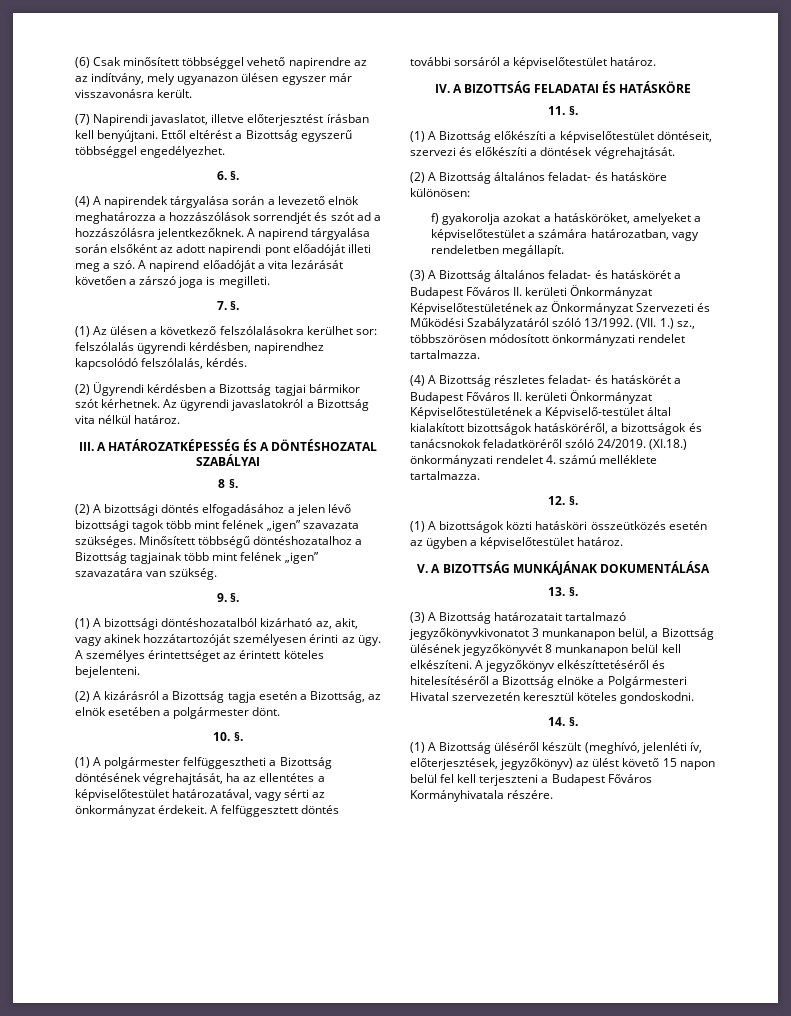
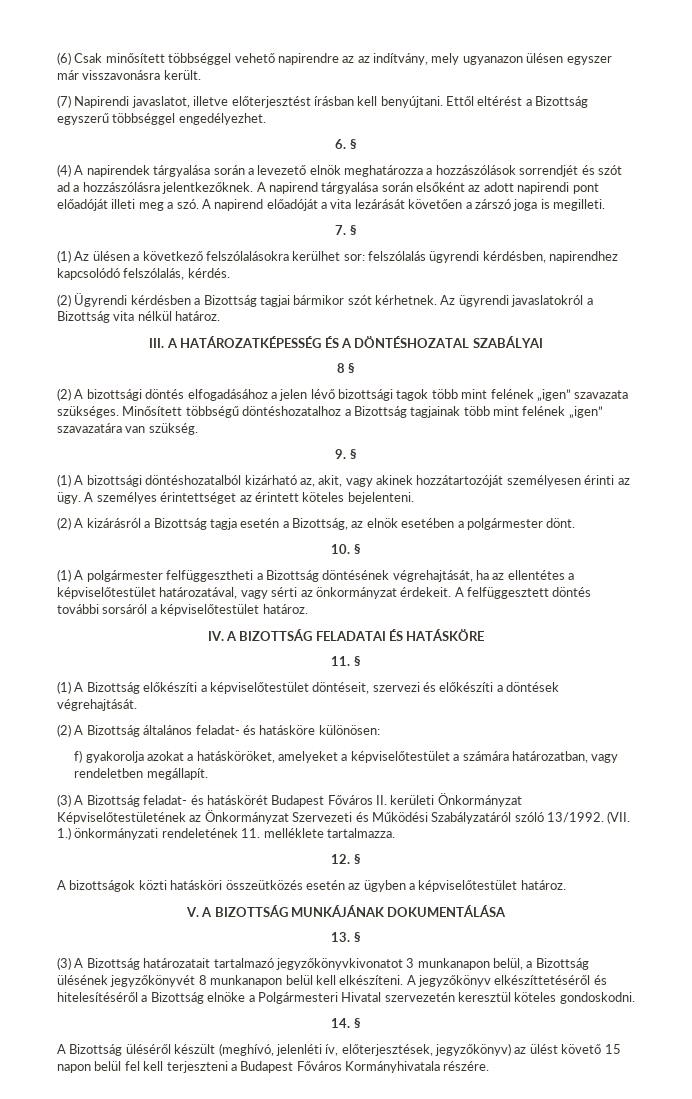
[230,171,240,180] §. -> [349,139,357,149] §
[230,301,240,310] §. -> [349,225,357,235] §
[228,479,238,488] §. -> [348,363,356,373] §
[230,593,240,602] §. -> [349,449,357,459] §
[233,732,243,741] §. -> [353,544,361,554] §
[568,106,578,115] §. -> [353,656,361,666] §
[494,270,681,279] általános feladat- és hatáskörét a -> [143,795,268,805] feladat- és hatáskörét
[676,321,695,329] [410,334,686,346] [410,350,480,359] [410,375,681,387] [410,390,653,404] [410,407,672,419] [410,423,702,435] [410,439,688,450] [410,455,597,467] sz., többszörösen módosított önkormányzati rendelet tartalmazza. // (4) A Bizottság részletes feladat- és hatáskörét a Budapest Főváros II. kerületi Önkormányzat Képviselőtestületének a Képviselő-testület által kialakított bizottságok hatásköréről, a bizottságok és tanácsnokok feladatköréről szóló 24/2019. (XI.18.) önkormányzati rendelet 4. számú -> [74,828,261,840] önkormányzati rendeletének 11.
[568,496,578,505] [410,521,425,532] §. // (1) -> [353,854,361,864] § //
[568,587,578,596] §. -> [353,932,361,942] §
[568,717,578,726] [410,742,425,753] §. // (1) -> [353,1018,361,1028] § //

